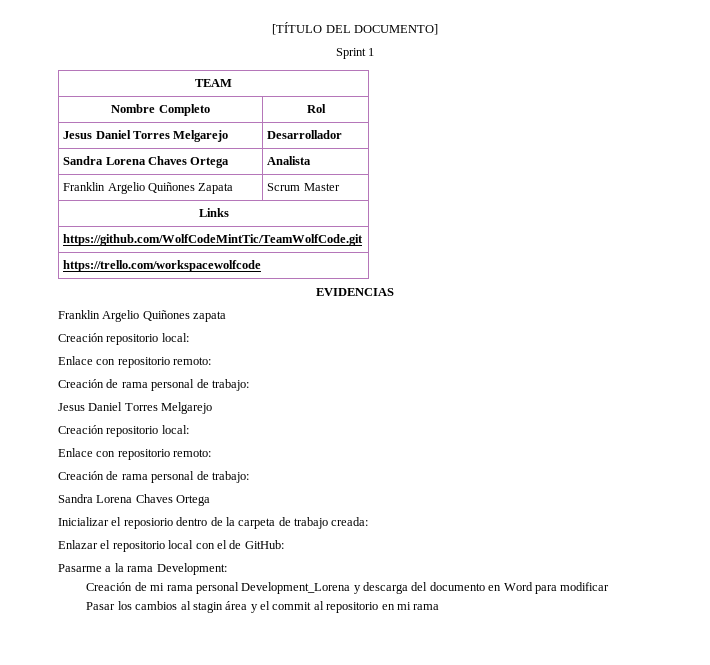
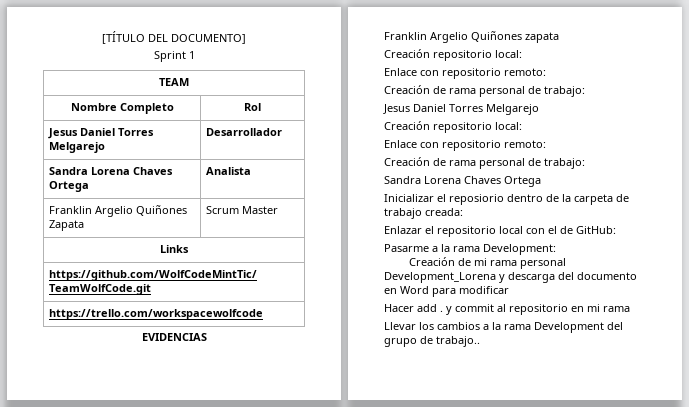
[86,601,271,613] Pasar los cambios al stagin área y el -> [384,304,452,315] Hacer add . y
(440, 607) none -> [384,322,623,333] [384,336,480,347] // Llevar los cambios a la rama Development del grupo de trabajo..

